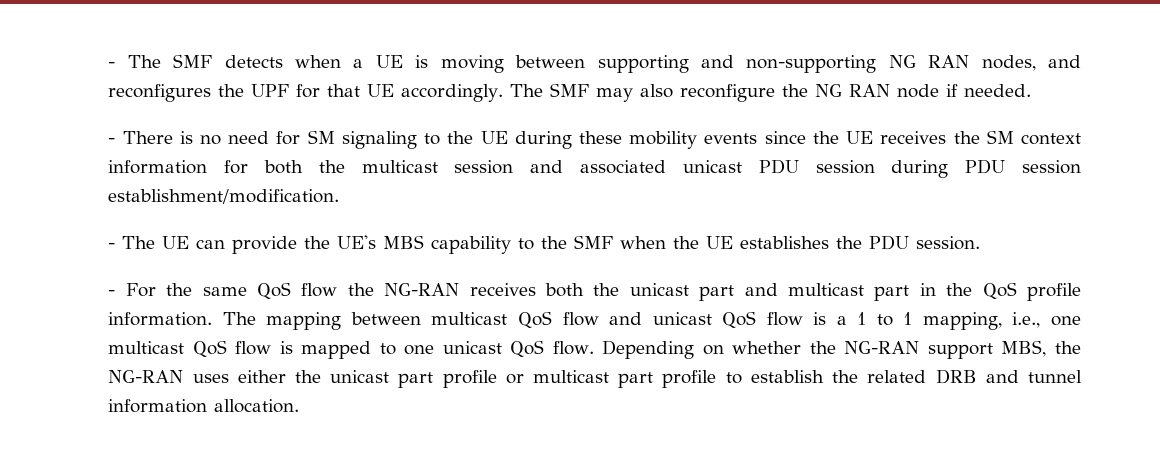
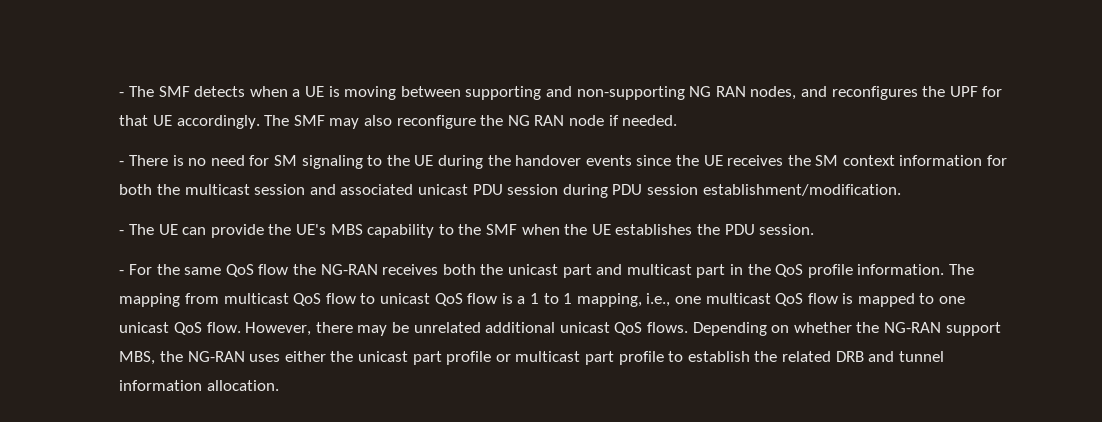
[578,131,698,149] these mobility -> [487,155,582,166] the handover
[350,311,643,329] between multicast QoS flow and -> [185,293,376,306] from multicast QoS flow to
(594, 348) none -> [245,322,688,336] However, there may be unrelated additional unicast QoS flows.

